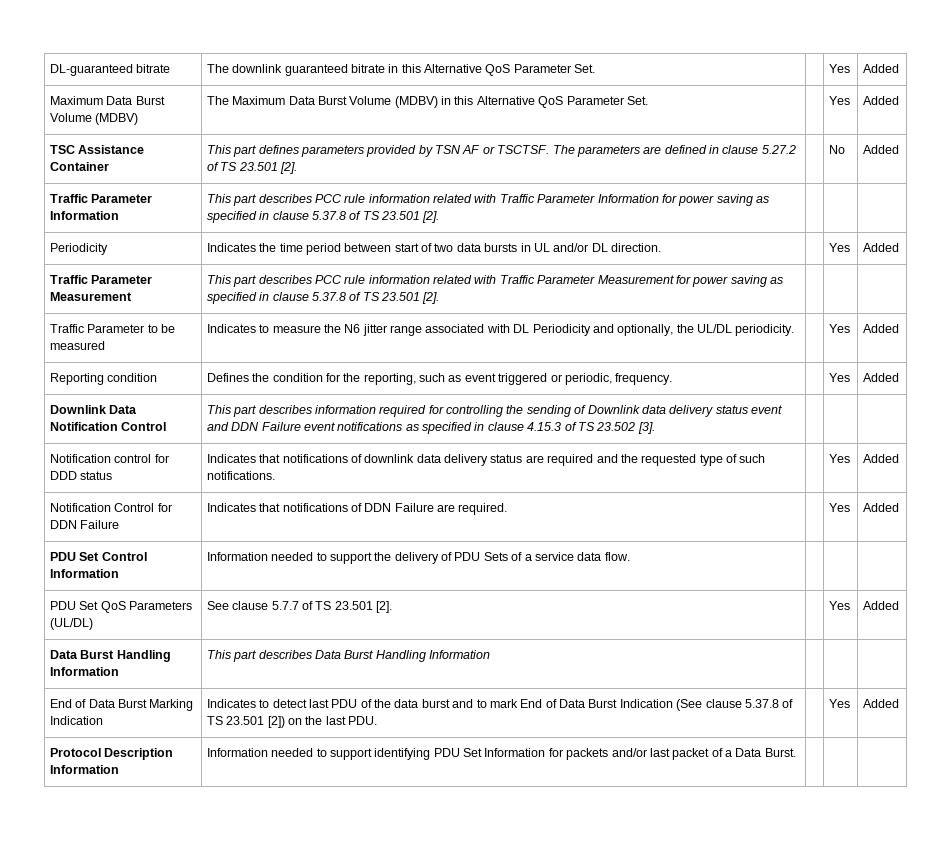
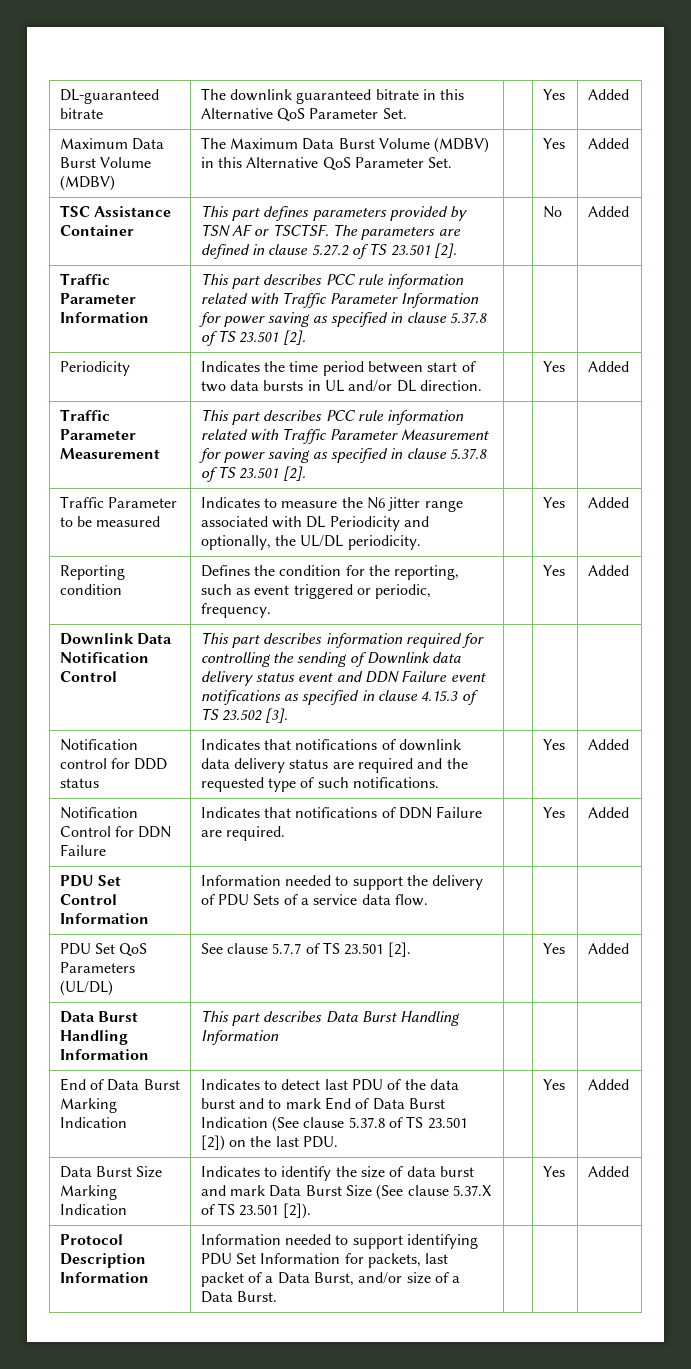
(899, 703) none -> [59,1166,163,1178] [59,1185,117,1200] [59,1204,127,1215] [200,1166,475,1181] [200,1184,493,1200] [200,1203,311,1219] [542,1166,565,1177] [587,1166,629,1177] // Data Burst Size Marking Indication | Indicates to identify the size of data burst and mark Data Burst Size (See clause 5.37.X of TS 23.501 [2]). | | Yes | Added
[566,748,647,760] packets and/or -> [368,1253,422,1268] packets,
(762, 752) none -> [314,1272,461,1286] [200,1291,233,1303] Burst, and/or size of a Data

